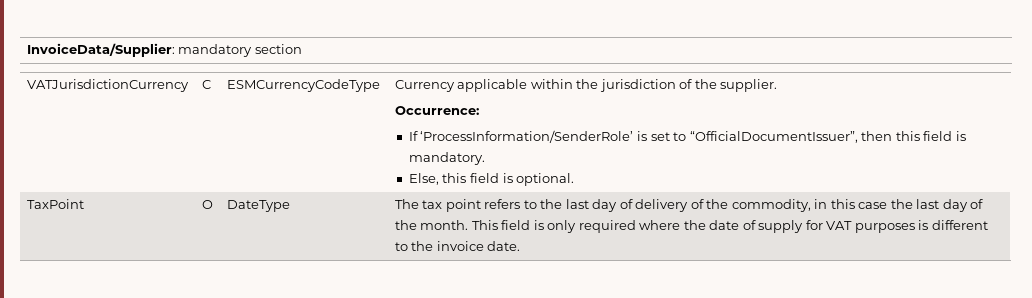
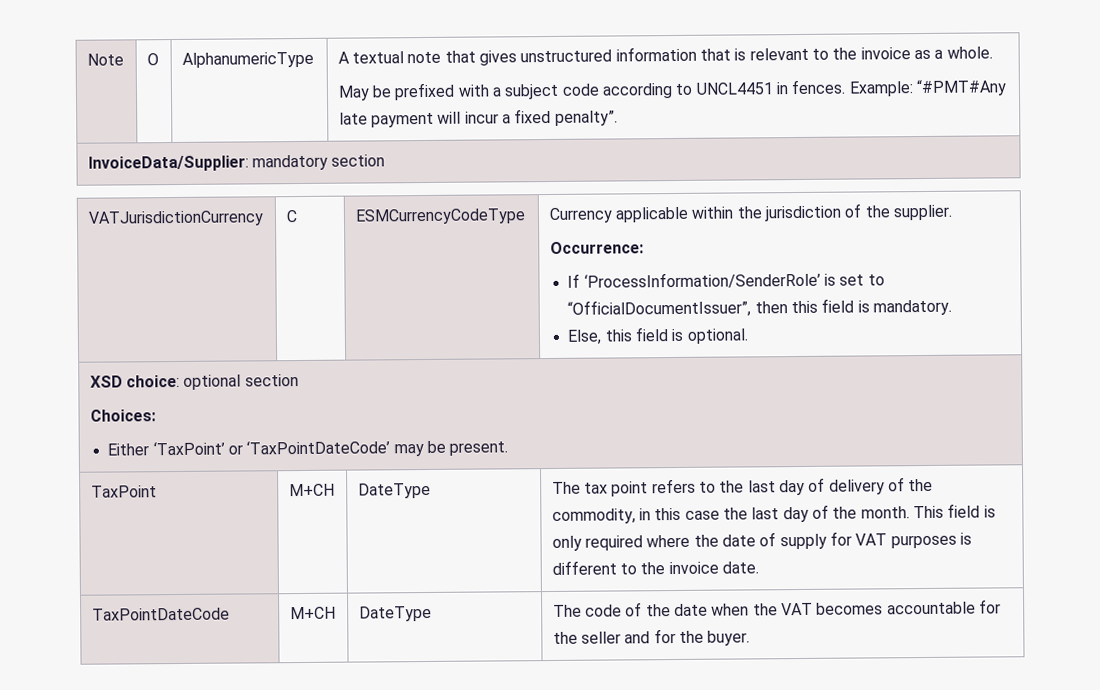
(26, 50) none -> [86,53,124,66] [146,53,159,66] [181,51,314,68] [337,46,993,66] [337,79,1007,101] [338,108,618,128] Note | O | AlphanumericType | A textual note that gives unstructured information that is relevant to the invoice as a whole. // May be prefixed with a subject code according to UNCL4451 in fences. Example: “#PMT#Any late payment will incur a fixed penalty”. //
(575, 179) none -> [89,374,299,390] [89,409,156,422] [107,440,509,457] // XSD choice: optional section // Choices: // Either ‘TaxPoint’ or ‘TaxPointDateCode’ may be present.
[201,200,213,209] O -> [288,483,335,497] M+CH
(521, 246) none -> [91,607,230,621] [289,606,336,620] [358,605,432,622] [552,599,1001,617] [552,629,751,646] // TaxPointDateCode | M+CH | DateType | The code of the date when the VAT becomes accountable for the seller and for the buyer.

